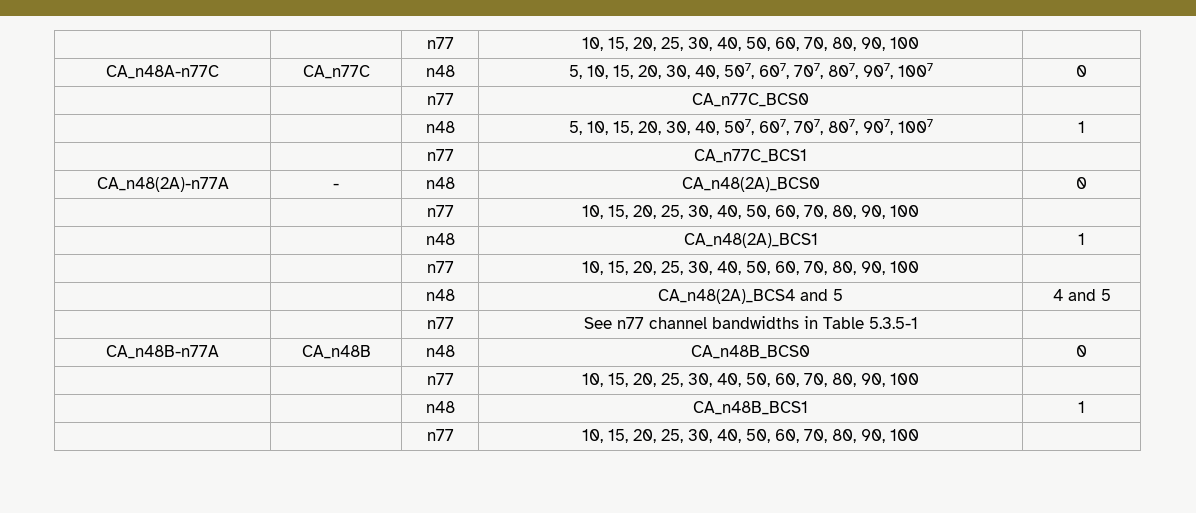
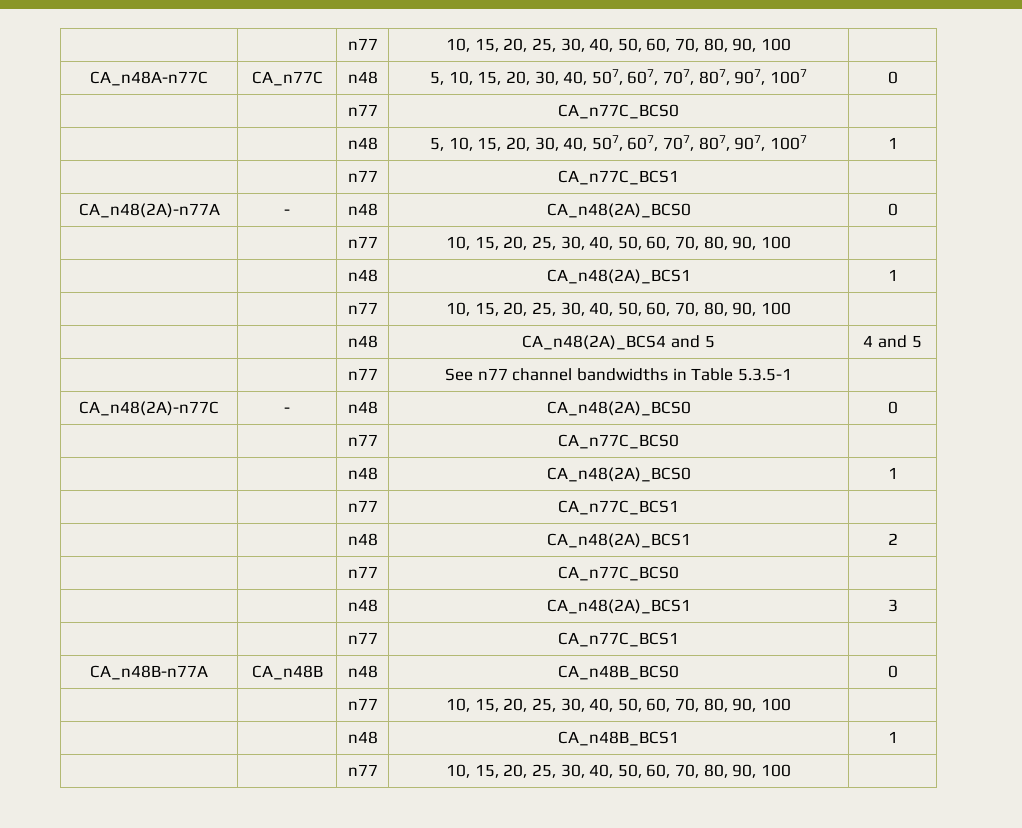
(918, 323) none -> [79,401,219,416] [284,407,290,413] [347,401,378,414] [546,401,691,416] [887,401,898,414] [347,434,378,446] [558,434,679,449] [347,467,378,480] [546,467,691,482] [887,467,898,479] [347,500,378,512] [558,500,679,515] [347,533,378,546] [546,533,691,548] [887,533,898,545] [347,566,378,578] [558,566,679,581] [347,599,378,612] [546,599,691,614] [887,599,898,612] [347,632,378,644] [558,632,679,647] // CA_n48(2A)-n77C | - | n48 | CA_n48(2A)_BCS0 | 0 // | | n77 | CA_n77C_BCS0 | // | | n48 | CA_n48(2A)_BCS0 | 1 // | | n77 | CA_n77C_BCS1 | // | | n48 | CA_n48(2A)_BCS1 | 2 // | | n77 | CA_n77C_BCS0 | // | | n48 | CA_n48(2A)_BCS1 | 3 // | | n77 | CA_n77C_BCS1 |

